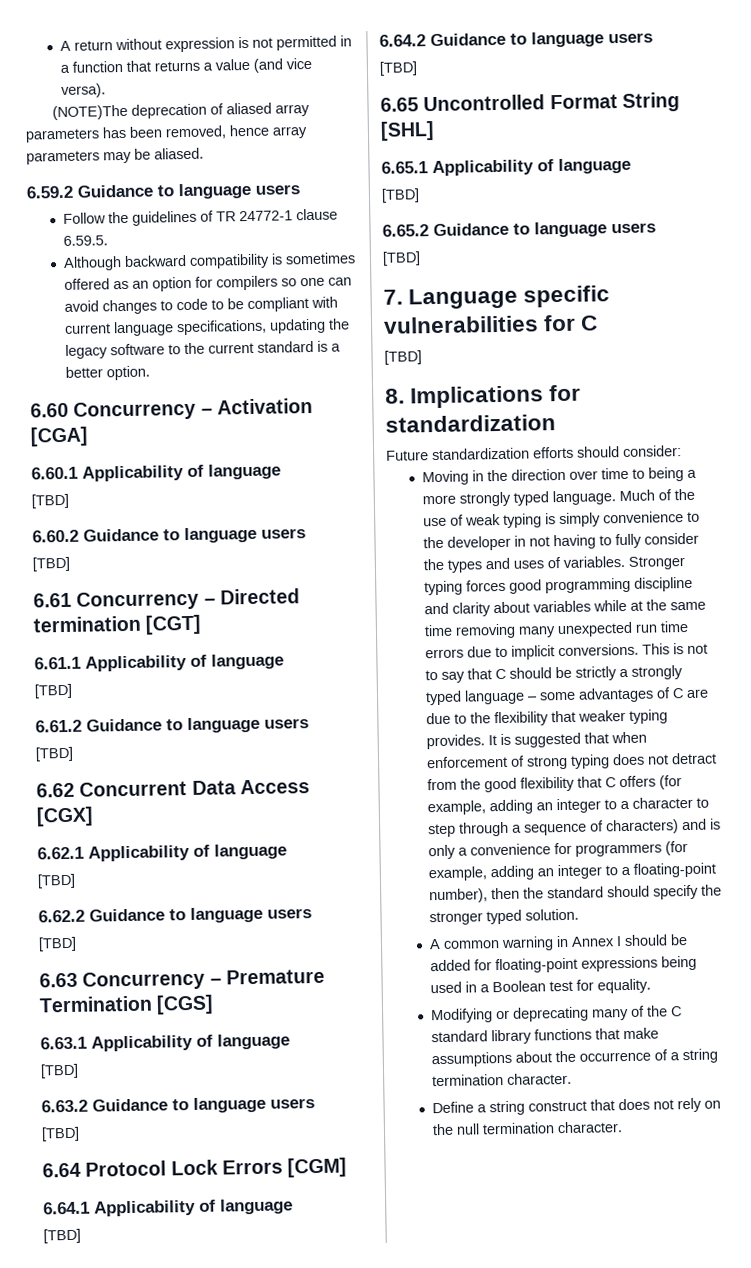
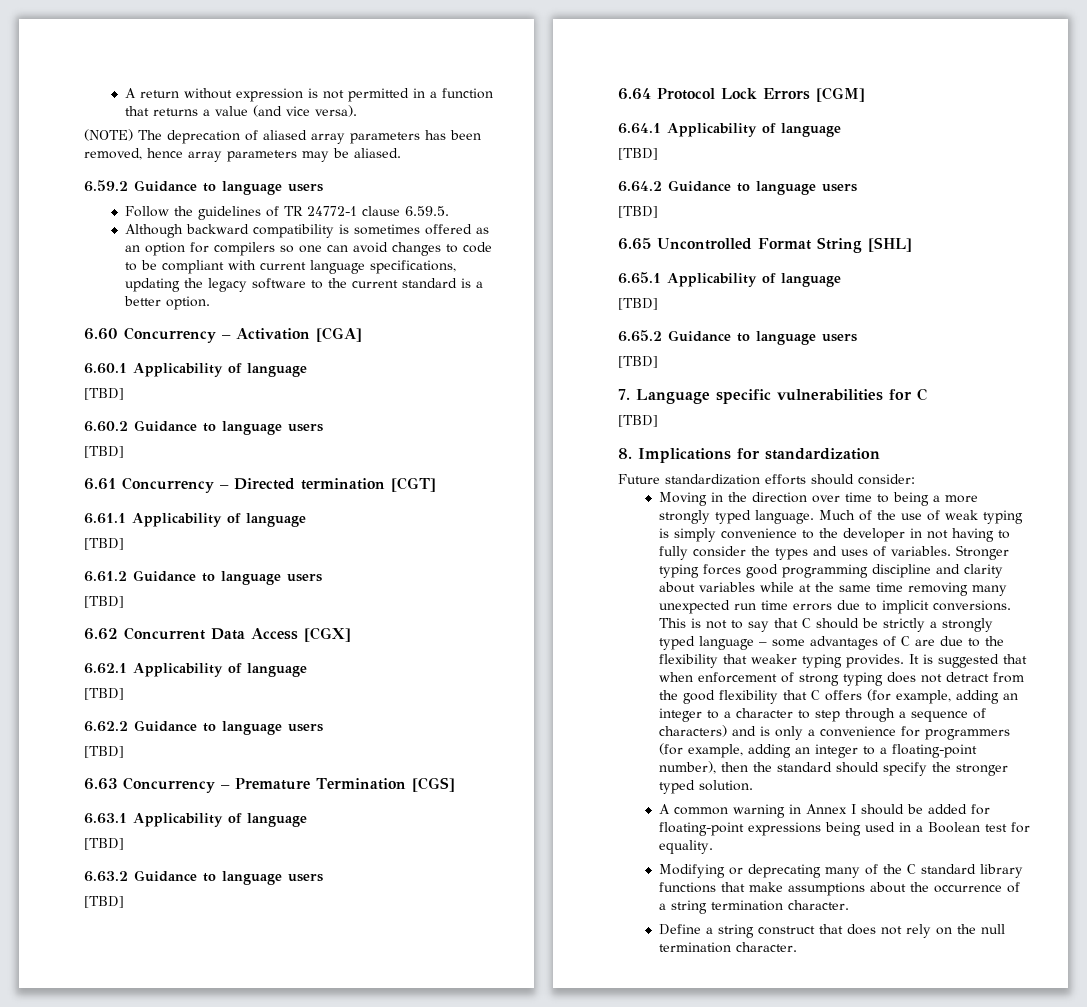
[51,104,128,121] (NOTE)The -> [84,129,162,141] (NOTE) The

